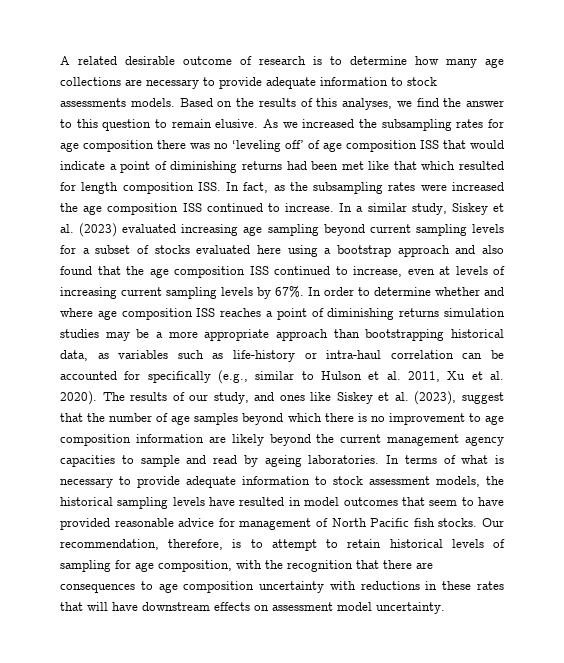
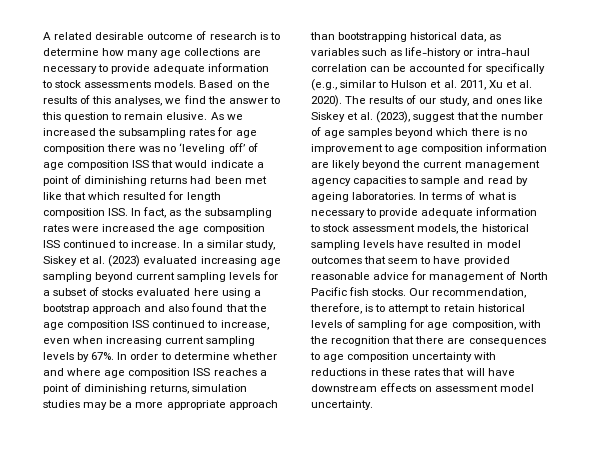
[439,266,505,275] at levels of -> [73,336,104,344] when
[399,308,440,317] returns -> [150,384,190,394] returns,

